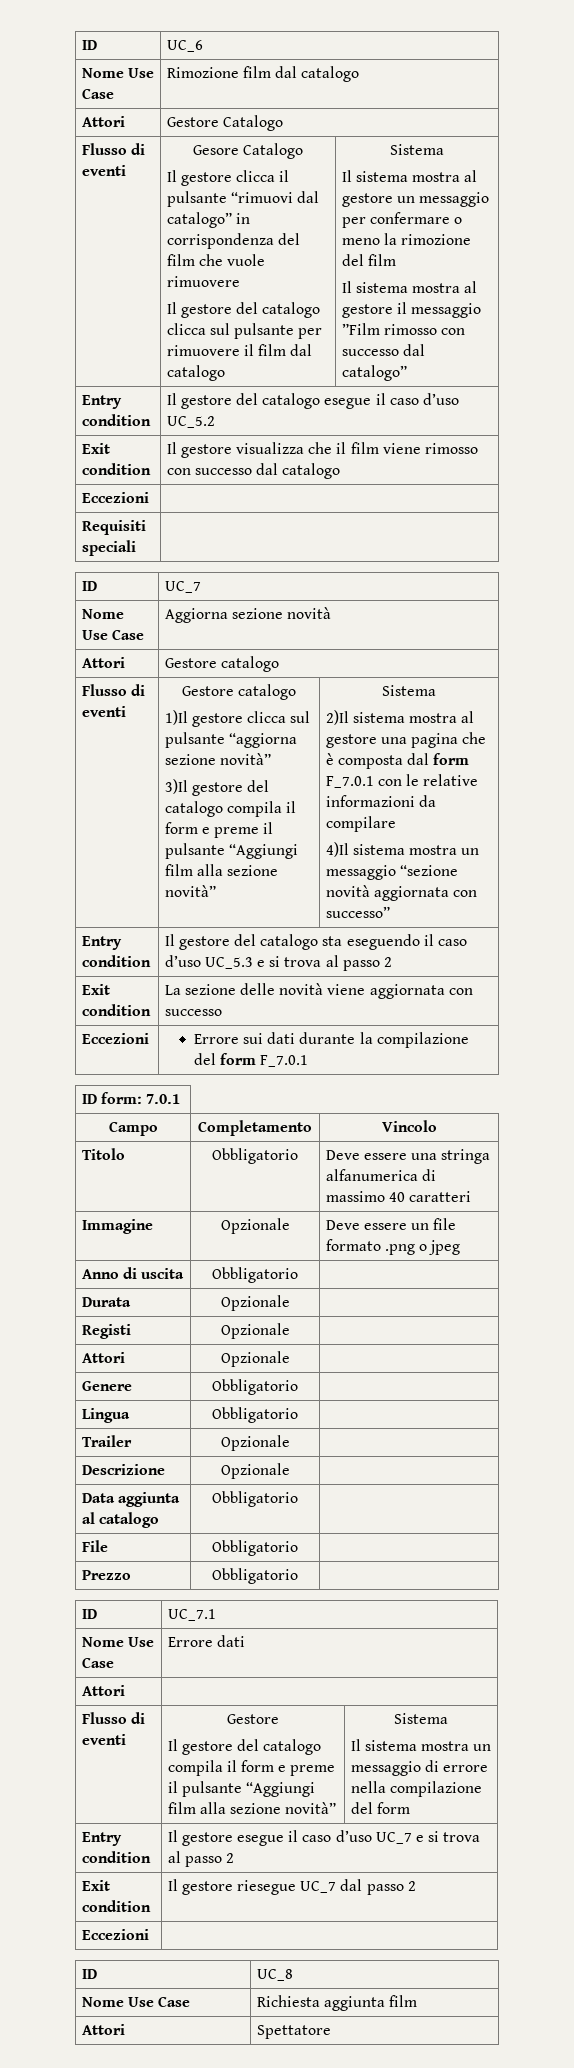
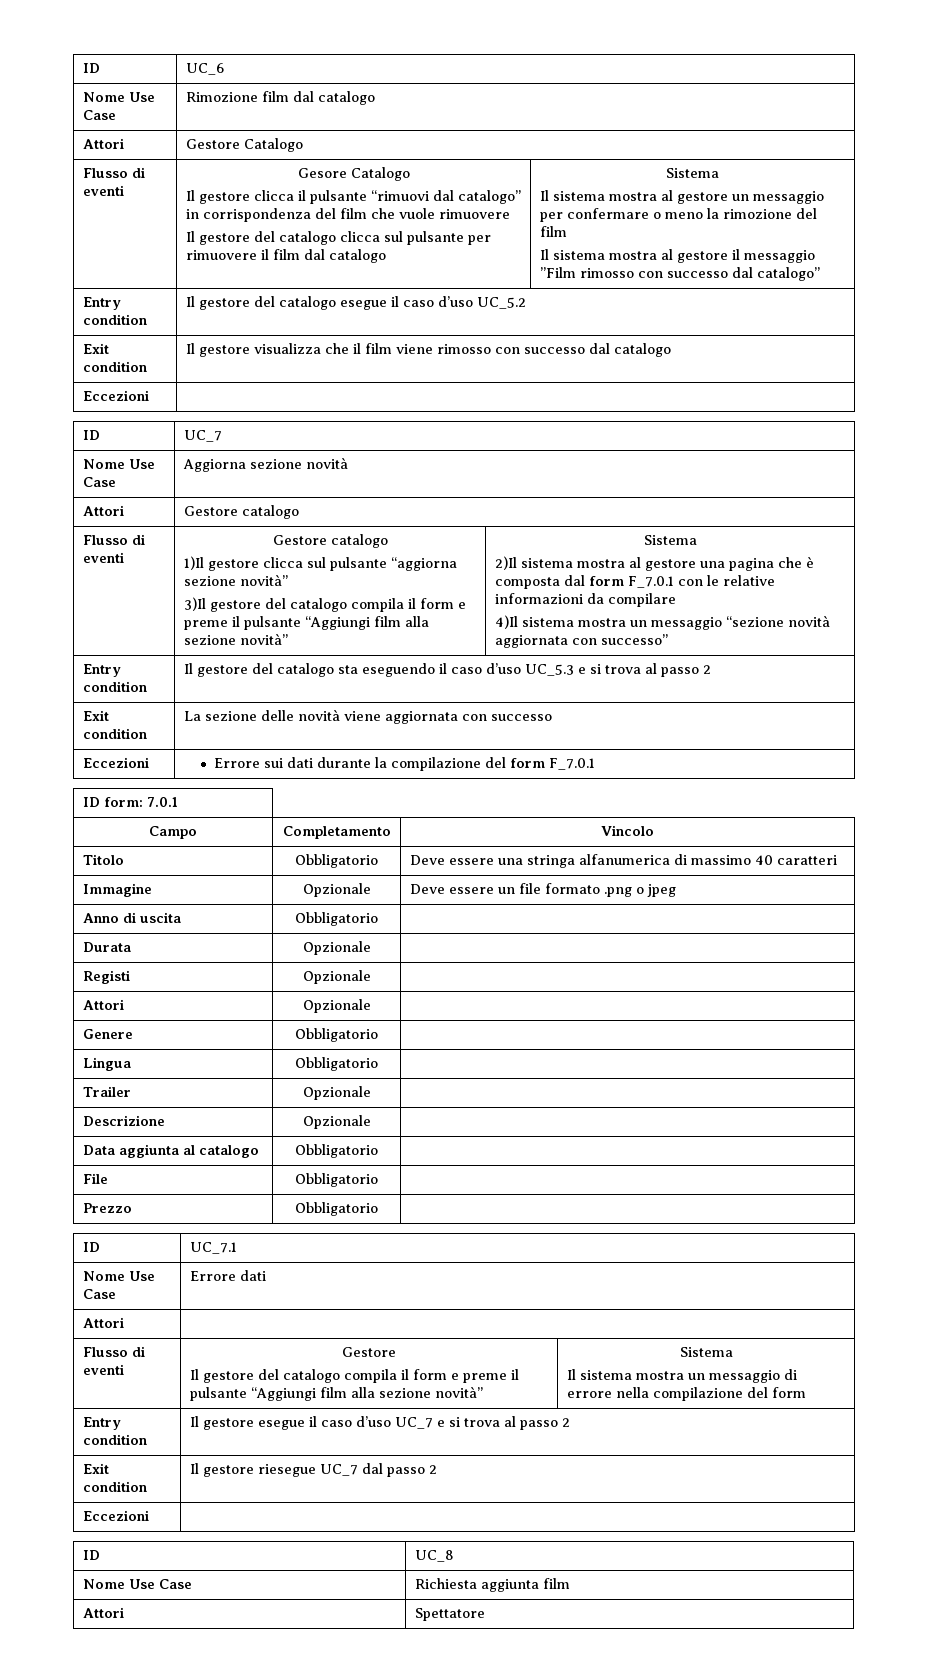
[81,520,146,535] [81,540,136,556] // Requisiti speciali | -> (149, 395) none

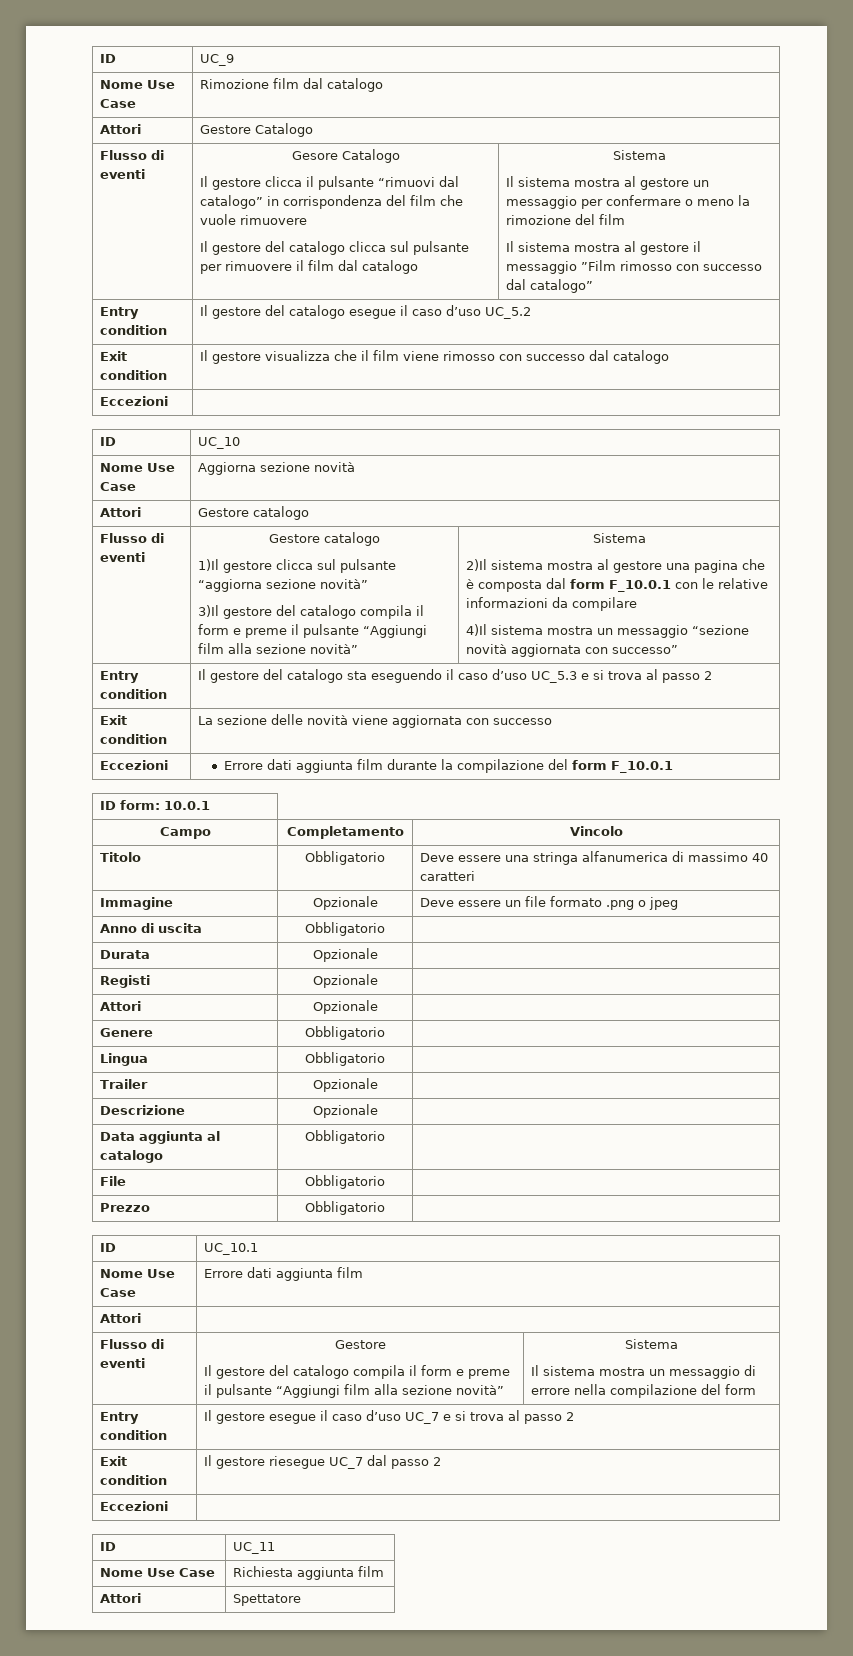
[82,63,100,73] [185,63,224,75] ID | UC_6 -> [100,54,117,63] [200,54,235,66] ID | UC_9
[183,430,222,442] UC_7 -> [198,437,241,449] UC_10
[627,576,674,588] F_7.0.1 -> [609,580,672,592] F_10.0.1
[264,757,314,768] sui dati -> [267,759,384,773] dati aggiunta film
[549,758,596,770] F_7.0.1 -> [611,761,674,773] F_10.0.1
[146,797,178,807] 7.0.1 -> [164,801,211,810] 10.0.1
[189,1242,237,1254] UC_7.1 -> [204,1243,259,1255] UC_10.1
(266, 1275) none -> [276,1267,364,1281] aggiunta film
[414,1550,454,1562] UC_8 -> [233,1542,276,1554] UC_11

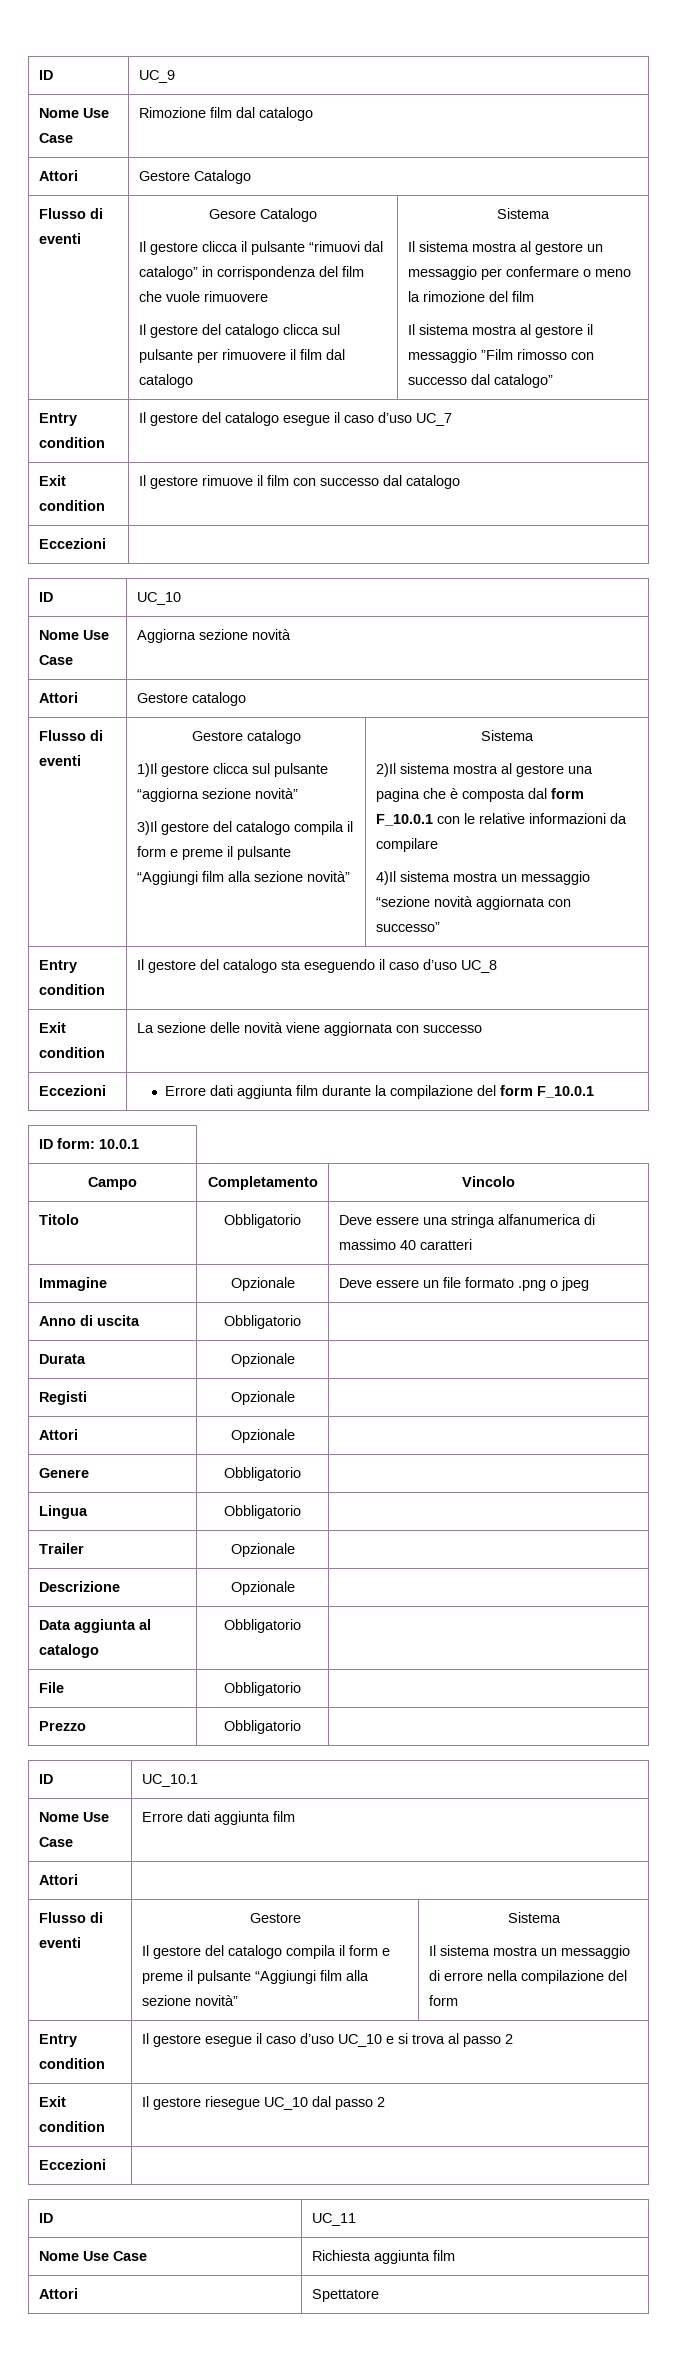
[485,307,532,319] [100,351,128,361] [100,370,168,380] [200,350,496,364] UC_5.2 // Exit condition | Il gestore visualizza che il film viene rimosso -> [415,413,452,426] [38,475,66,486] [38,500,105,511] [138,475,289,489] UC_7 // Exit condition | Il gestore rimuove il film
[531,669,713,683] UC_5.3 e si trova al passo 2 -> [460,960,497,973] UC_8
[405,1412,440,1424] UC_7 -> [337,2034,382,2047] UC_10
[329,1457,364,1469] UC_7 -> [263,2097,308,2110] UC_10

